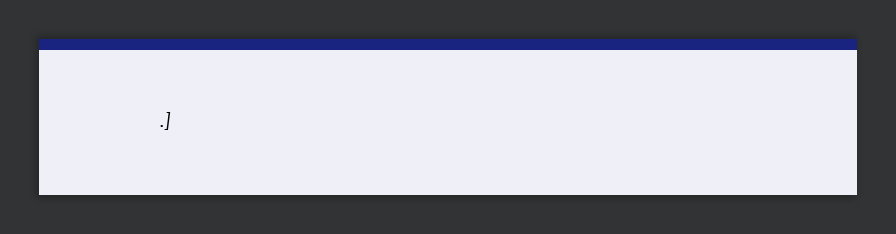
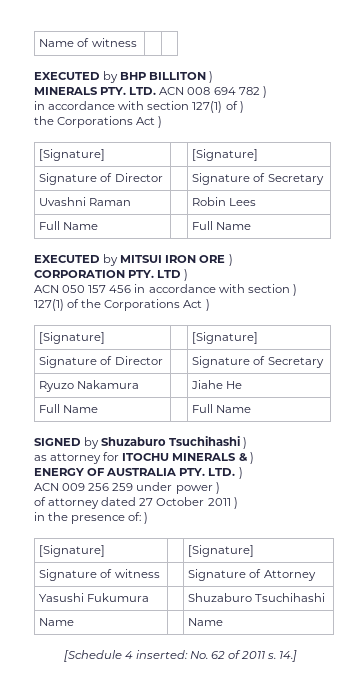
[160,112,172,130] .] -> [39,38,137,47] [34,71,214,83] [34,86,267,98] [34,101,244,113] [34,116,163,128] [39,149,106,161] [192,149,259,161] [39,173,163,185] [192,173,324,185] [39,197,132,206] [192,197,257,206] [39,221,99,230] [192,221,252,230] [34,254,233,266] [34,269,189,281] [34,284,297,296] [34,299,210,311] [39,332,106,344] [192,332,259,344] [39,356,163,368] [192,356,324,368] [39,380,140,392] [191,380,243,389] [39,404,99,413] [192,404,252,413] [34,436,248,449] [34,452,254,464] [34,467,243,479] [34,482,220,494] [34,497,238,509] [34,512,149,524] [39,545,106,557] [188,545,255,557] [39,569,160,581] [188,569,316,581] [39,593,150,602] [188,593,326,602] [39,618,75,626] [188,618,224,626] [63,650,298,662] Name of witness | | // EXECUTED by BHP BILLITON ) // MINERALS PTY. LTD. ACN 008 694 782 ) // in accordance with section 127(1) of ) // the Corporations Act ) // [Signature] | | [Signature] // Signature of Director | | Signature of Secretary // Uvashni Raman | | Robin Lees // Full Name | | Full Name // EXECUTED by MITSUI IRON ORE ) // CORPORATION PTY. LTD ) // ACN 050 157 456 in accordance with section ) // 127(1) of the Corporations Act ) // [Signature] | | [Signature] // Signature of Director | | Signature of Secretary // Ryuzo Nakamura | | Jiahe He // Full Name | | Full Name // SIGNED by Shuzaburo Tsuchihashi ) // as attorney for ITOCHU MINERALS & ) // ENERGY OF AUSTRALIA PTY. LTD. ) // ACN 009 256 259 under power ) // of attorney dated 27 October 2011 ) // in the presence of: ) // [Signature] | | [Signature] // Signature of witness | | Signature of Attorney // Yasushi Fukumura | | Shuzaburo Tsuchihashi // Name | | Name // [Schedule 4 inserted: No. 62 of 2011 s. 14.]

